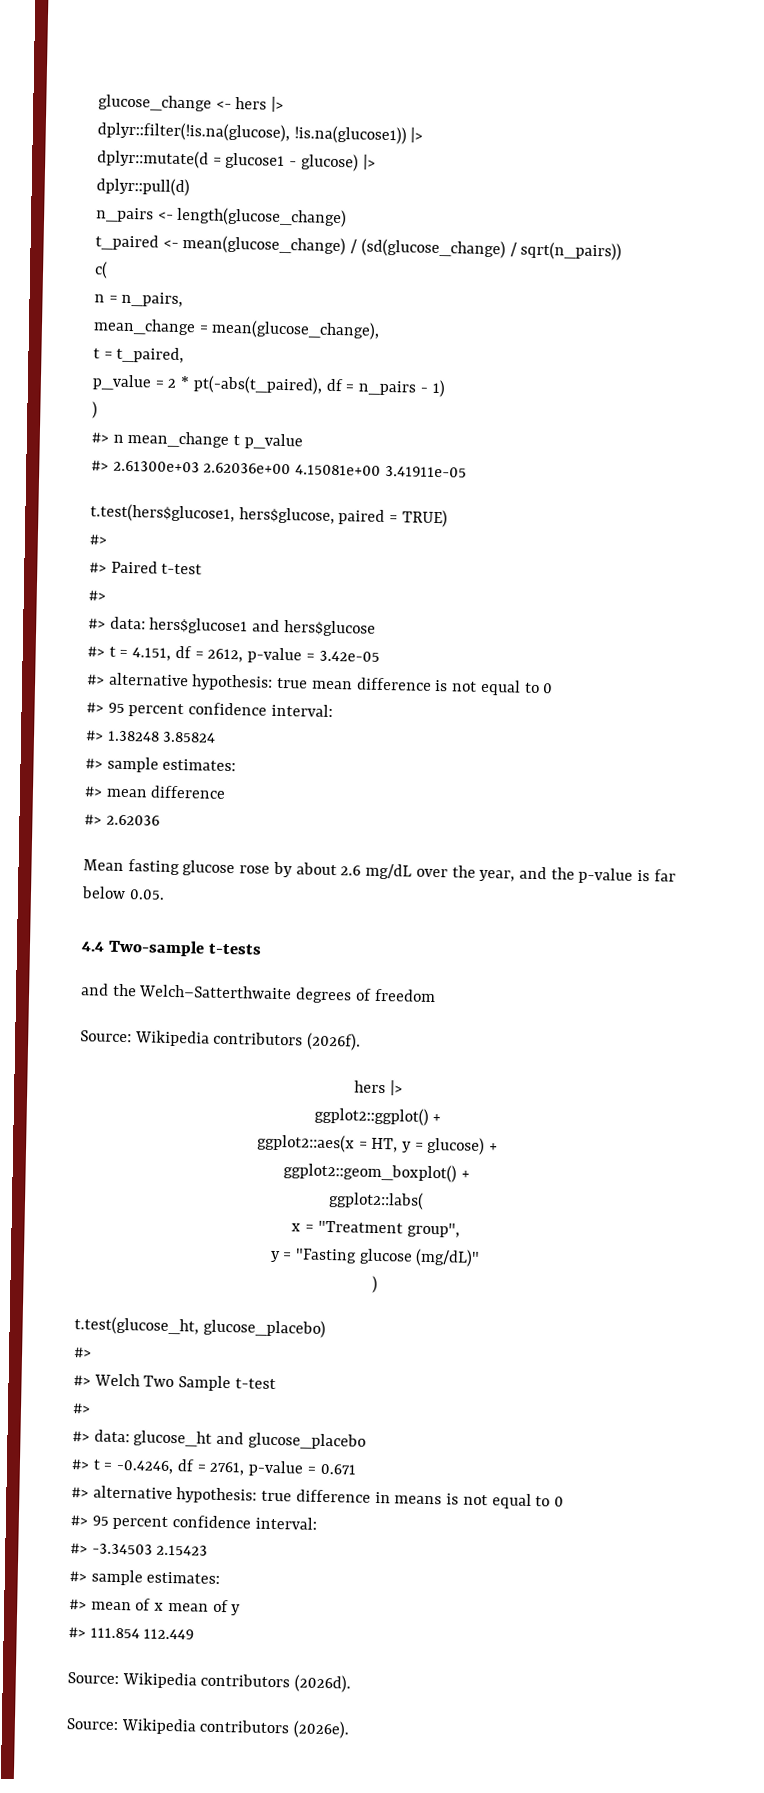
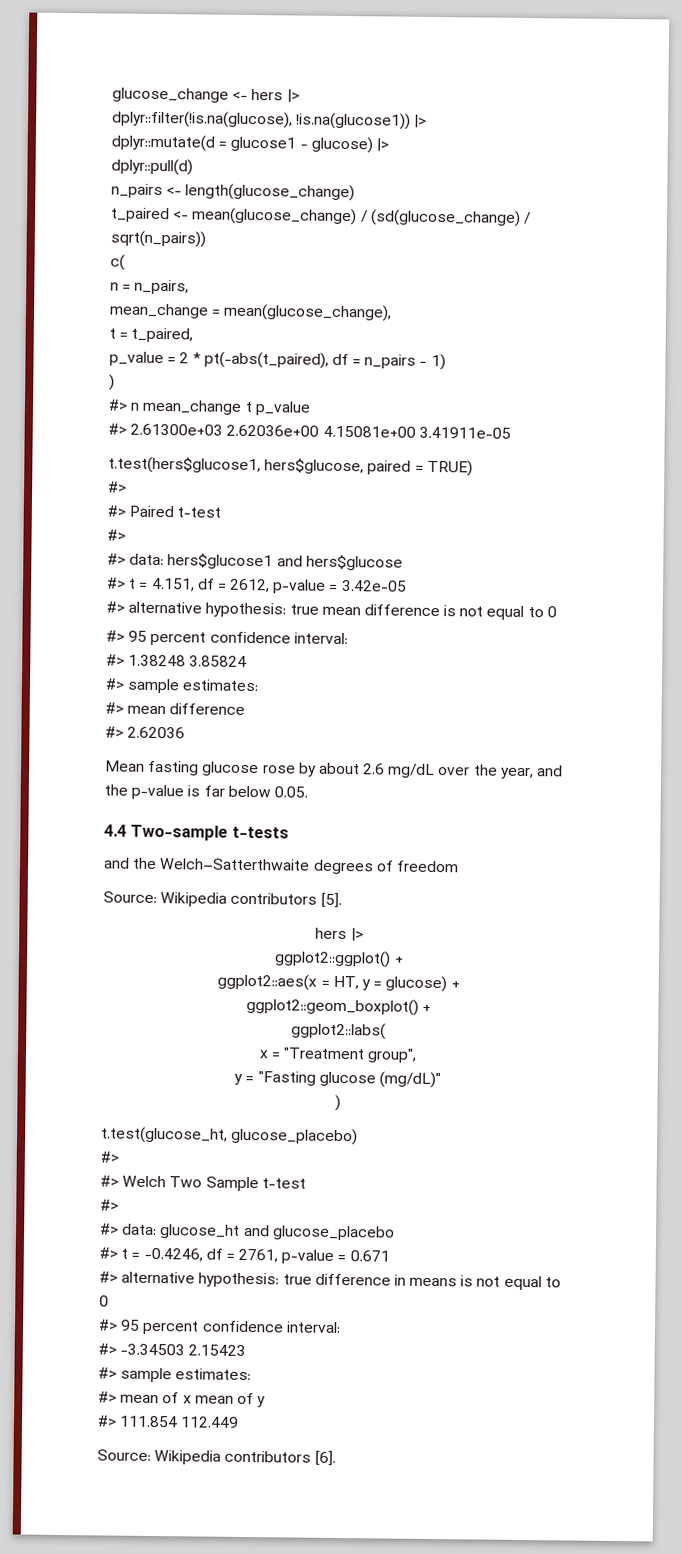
[307,1032,362,1051] (2026f). -> [320,892,342,909] [5].
[294,1674,352,1693] [66,1718,351,1739] (2026d). // Source: Wikipedia contributors (2026e). -> [314,1450,336,1466] [6].

